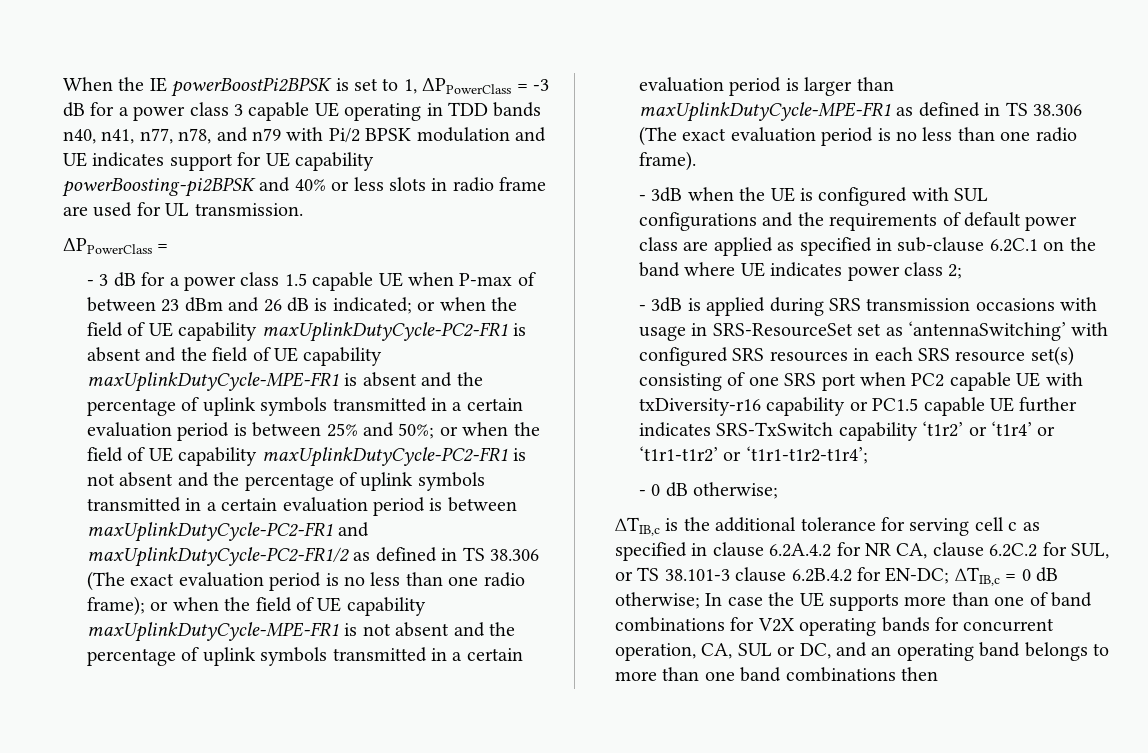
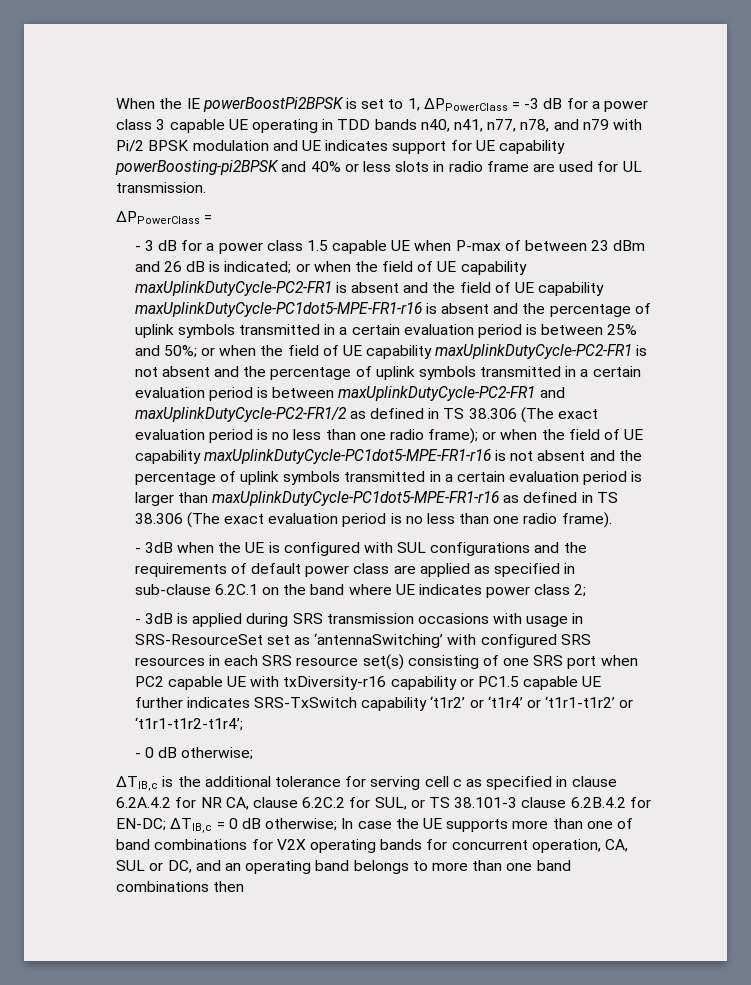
[86,372,339,392] maxUplinkDutyCycle-MPE-FR1 -> [134,302,422,317] maxUplinkDutyCycle-PC1dot5-MPE-FR1-r16
[86,622,339,642] maxUplinkDutyCycle-MPE-FR1 -> [203,449,491,464] maxUplinkDutyCycle-PC1dot5-MPE-FR1-r16
[638,102,891,122] maxUplinkDutyCycle-MPE-FR1 -> [211,491,499,506] maxUplinkDutyCycle-PC1dot5-MPE-FR1-r16

